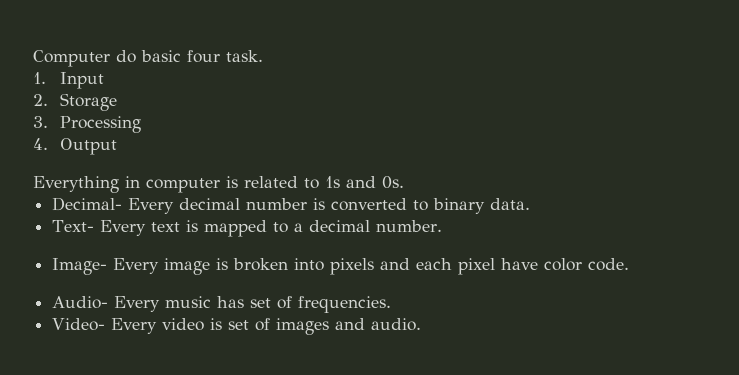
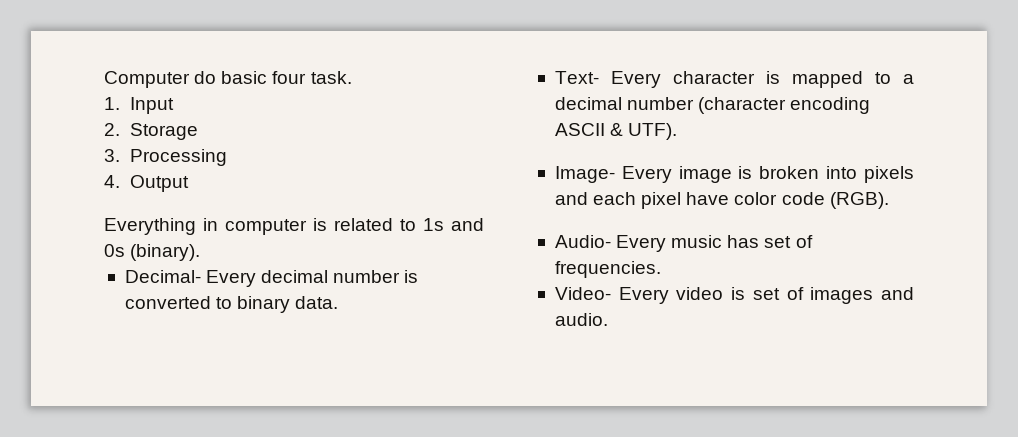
[382,176,404,189] 0s. -> [104,244,201,261] 0s (binary).
[151,222,181,232] text -> [672,71,755,84] character
[376,220,443,232] number. -> [627,97,871,114] [554,123,678,140] number (character encoding ASCII & UTF).
[588,258,630,271] code. -> [781,192,889,209] code (RGB).

